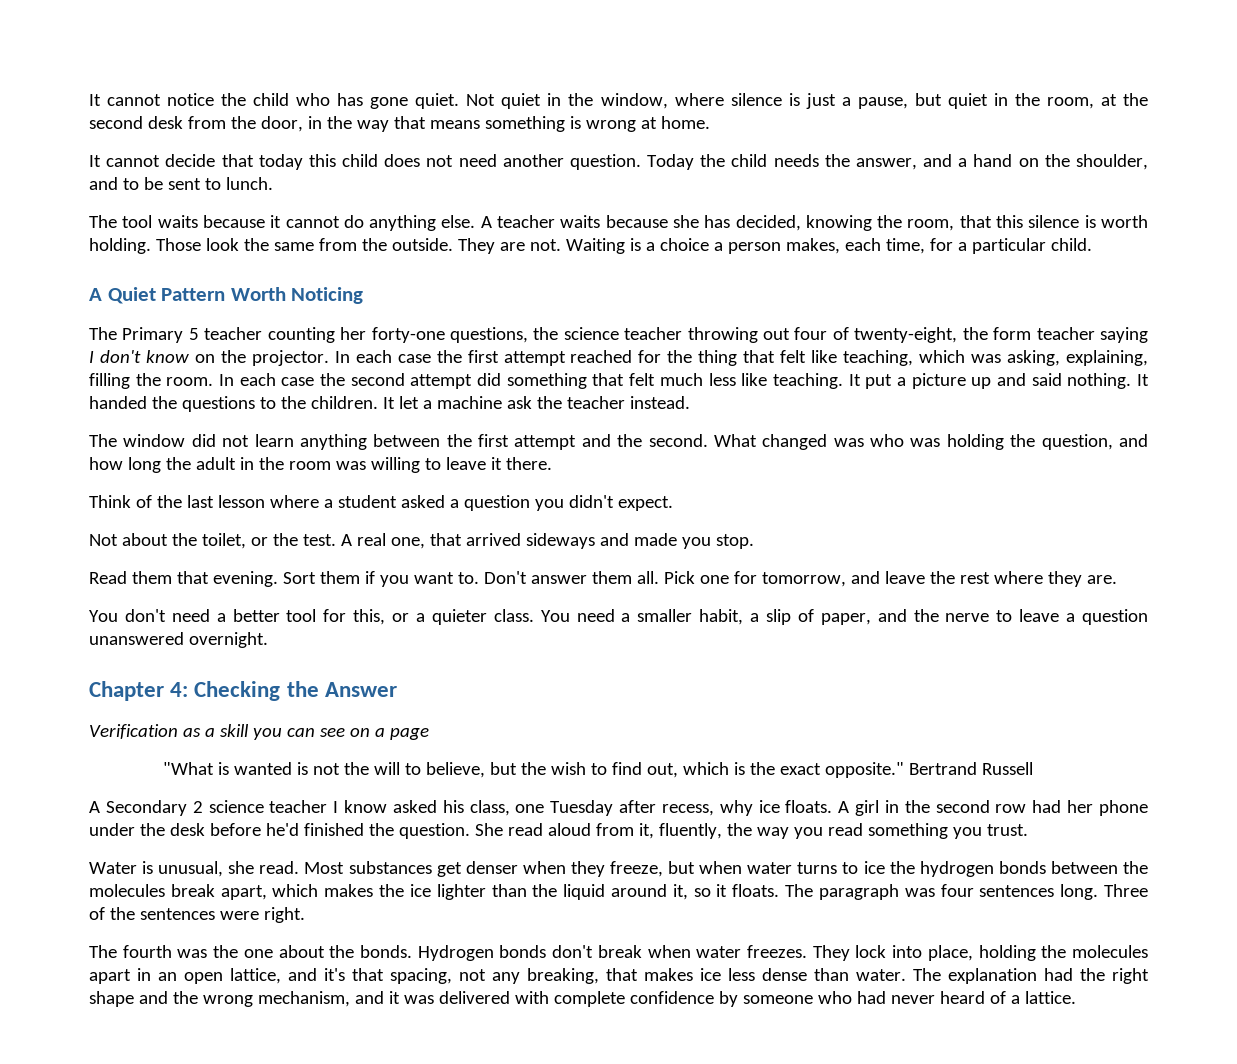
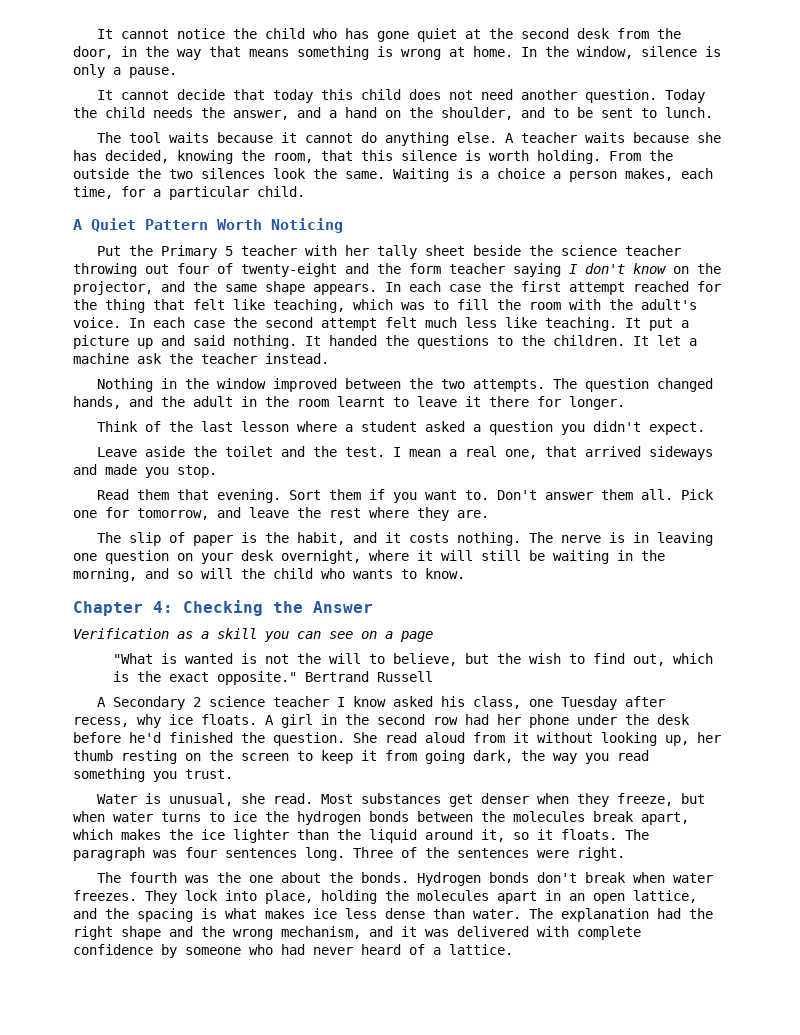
[415,93,1094,109] quiet. Not quiet in the window, where silence is just a pause, but quiet in the room, -> [417,28,458,42] quiet
(710, 122) none -> [521,46,721,59] [73,64,177,78] In the window, silence is only a pause.
[155,238,561,254] Those look the same from the outside. They are not. -> [609,150,673,161] [73,168,385,179] From the outside the two silences look the same.
[89,327,117,340] The -> [97,245,154,256] Put the
[267,327,528,343] counting her forty-one questions, -> [305,245,522,259] with her tally sheet beside
[854,327,958,343] twenty-eight, -> [241,263,369,277] twenty-eight and
[251,350,329,366] projector. -> [73,281,377,295] projector, and the same shape appears.
[1007,350,1148,366] [89,373,214,389] asking, explaining, filling the room. -> [433,299,697,310] [73,317,121,328] to fill the room with the adult's voice.
[477,373,625,389] did something that -> (377, 324) none
[89,434,1149,450] [89,457,161,473] The window did not learn anything between the first attempt and the second. What changed was who was holding the question, and how long -> [97,378,714,392] [73,396,153,409] Nothing in the window improved between the two attempts. The question changed hands, and
[335,457,420,473] was willing -> [337,396,385,407] learnt
[505,457,552,470] there. -> [489,396,625,410] there for longer.
[89,533,352,549] Not about the toilet, or the test. A -> [97,446,458,457] Leave aside the toilet and the test. I mean a
[89,609,1149,625] [89,632,268,648] You don't need a better tool for this, or a quieter class. You need a smaller habit, a slip of paper, and the nerve to leave a question unanswered overnight. -> [97,532,714,546] [73,550,665,564] [73,568,465,582] The slip of paper is the habit, and it costs nothing. The nerve is in leaving one question on your desk overnight, where it will still be waiting in the morning, and so will the child who wants to know.
[638,823,722,839] it, fluently, -> [513,732,721,746] [73,750,513,764] it without looking up, her thumb resting on the screen to keep it from going dark,
[324,968,638,984] it's that spacing, not any breaking, that -> [105,908,257,922] the spacing is what

